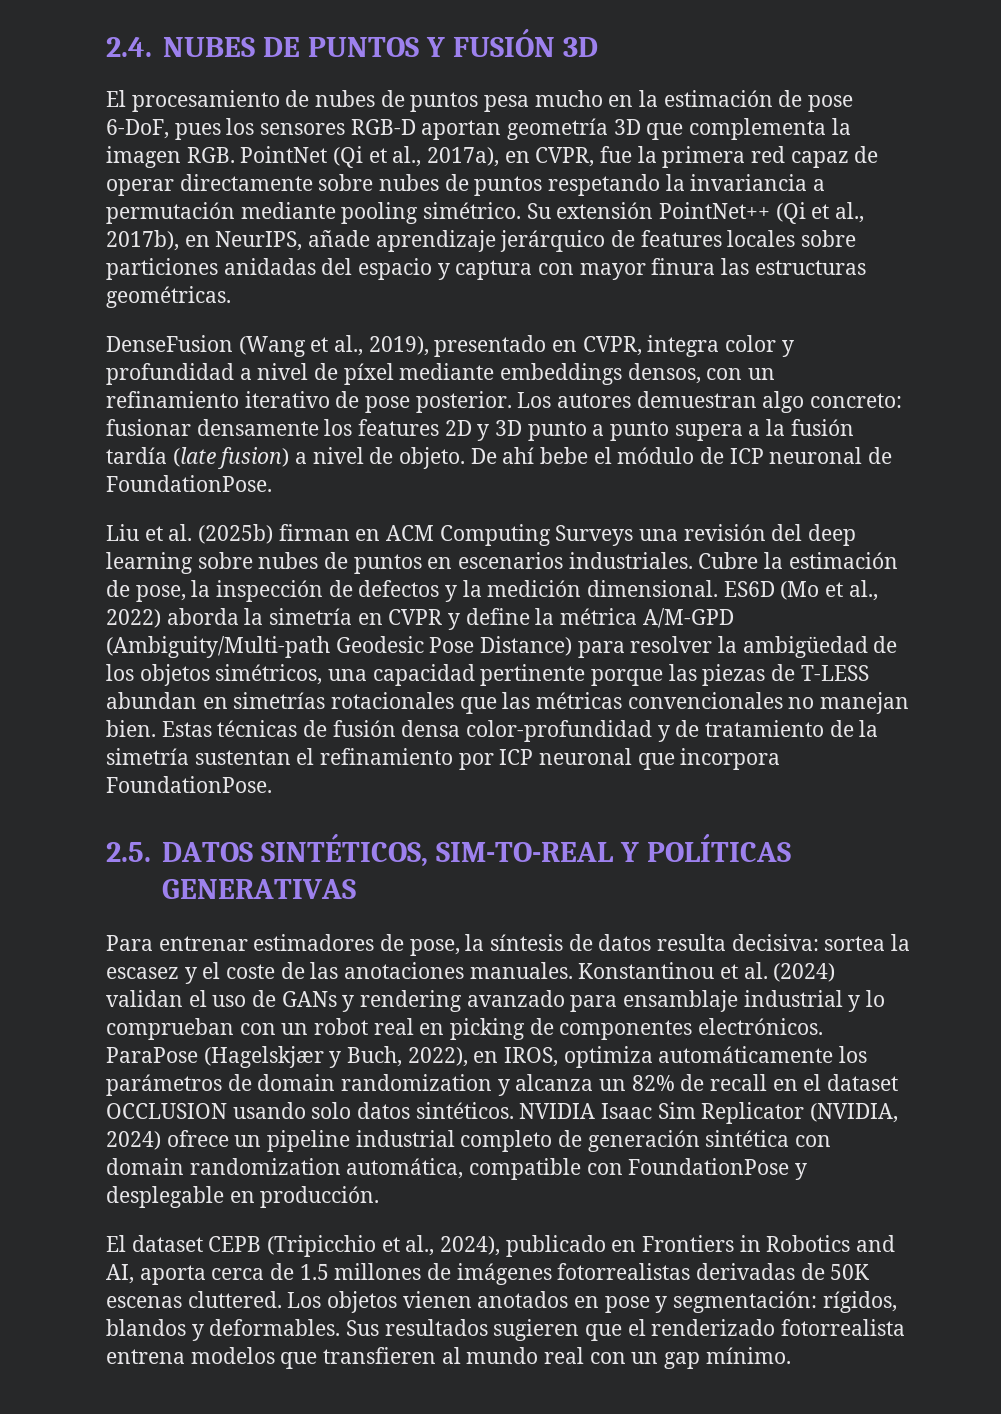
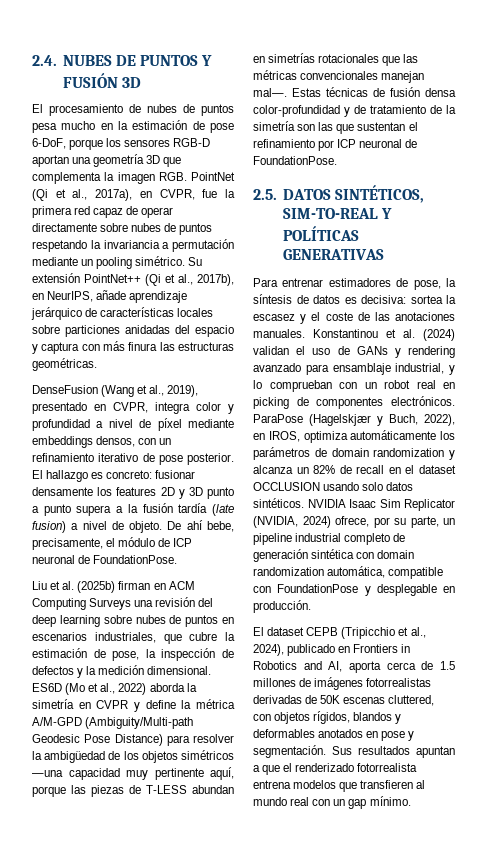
[174,123,221,140] pues -> [69,139,104,150] porque
(502, 130) none -> [72,157,92,164] una
(336, 210) none -> [81,259,94,266] un
[640,230,722,247] features -> [100,307,175,317] características
[579,263,646,280] mayor -> [103,341,125,351] más
[517,391,805,413] Los autores demuestran algo -> [32,470,104,482] El hallazgo es
[540,447,589,464] bebe -> [206,521,234,532] [32,538,103,550] bebe, precisamente,
[568,552,759,569] industriales. Cubre -> [94,632,218,644] industriales, que cubre
[215,664,586,686] simétricos, una capacidad pertinente -> [181,750,234,760] [32,767,234,780] simétricos —una capacidad muy pertinente aquí,
[788,692,910,714] [106,720,156,737] no manejan bien. -> [381,71,425,83] [253,88,287,97] manejan mal—.
(189, 756) none -> [297,122,355,134] son las que
[637,748,781,770] que incorpora -> [405,139,418,148] de
[657,934,727,951] resulta -> [344,297,357,304] es
[743,990,843,1007] industrial -> [395,363,445,374] industrial,
[166,1130,229,1147] ofrece -> [335,516,439,528] ofrece, por su parte,
[187,1291,897,1313] [106,1319,580,1341] cluttered. Los objetos vienen anotados en pose y segmentación: rígidos, blandos y deformables. Sus resultados sugieren -> [388,695,435,706] [253,711,402,724] [253,729,415,741] [253,745,455,758] [253,765,260,772] cluttered, con objetos rígidos, blandos y deformables anotados en pose y segmentación. Sus resultados apuntan a

